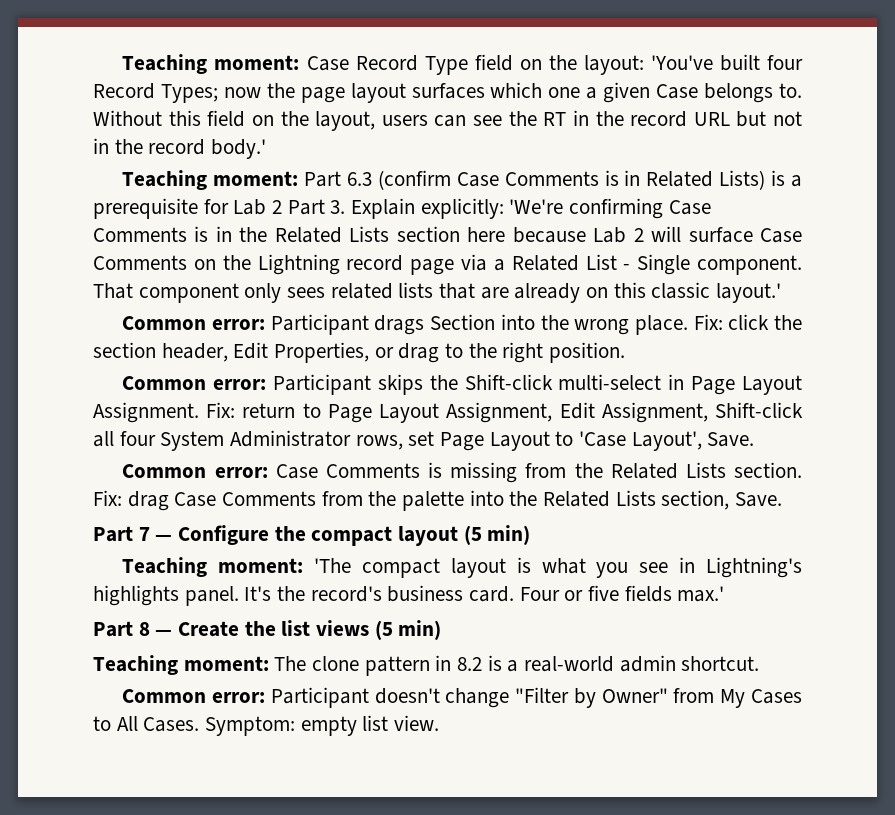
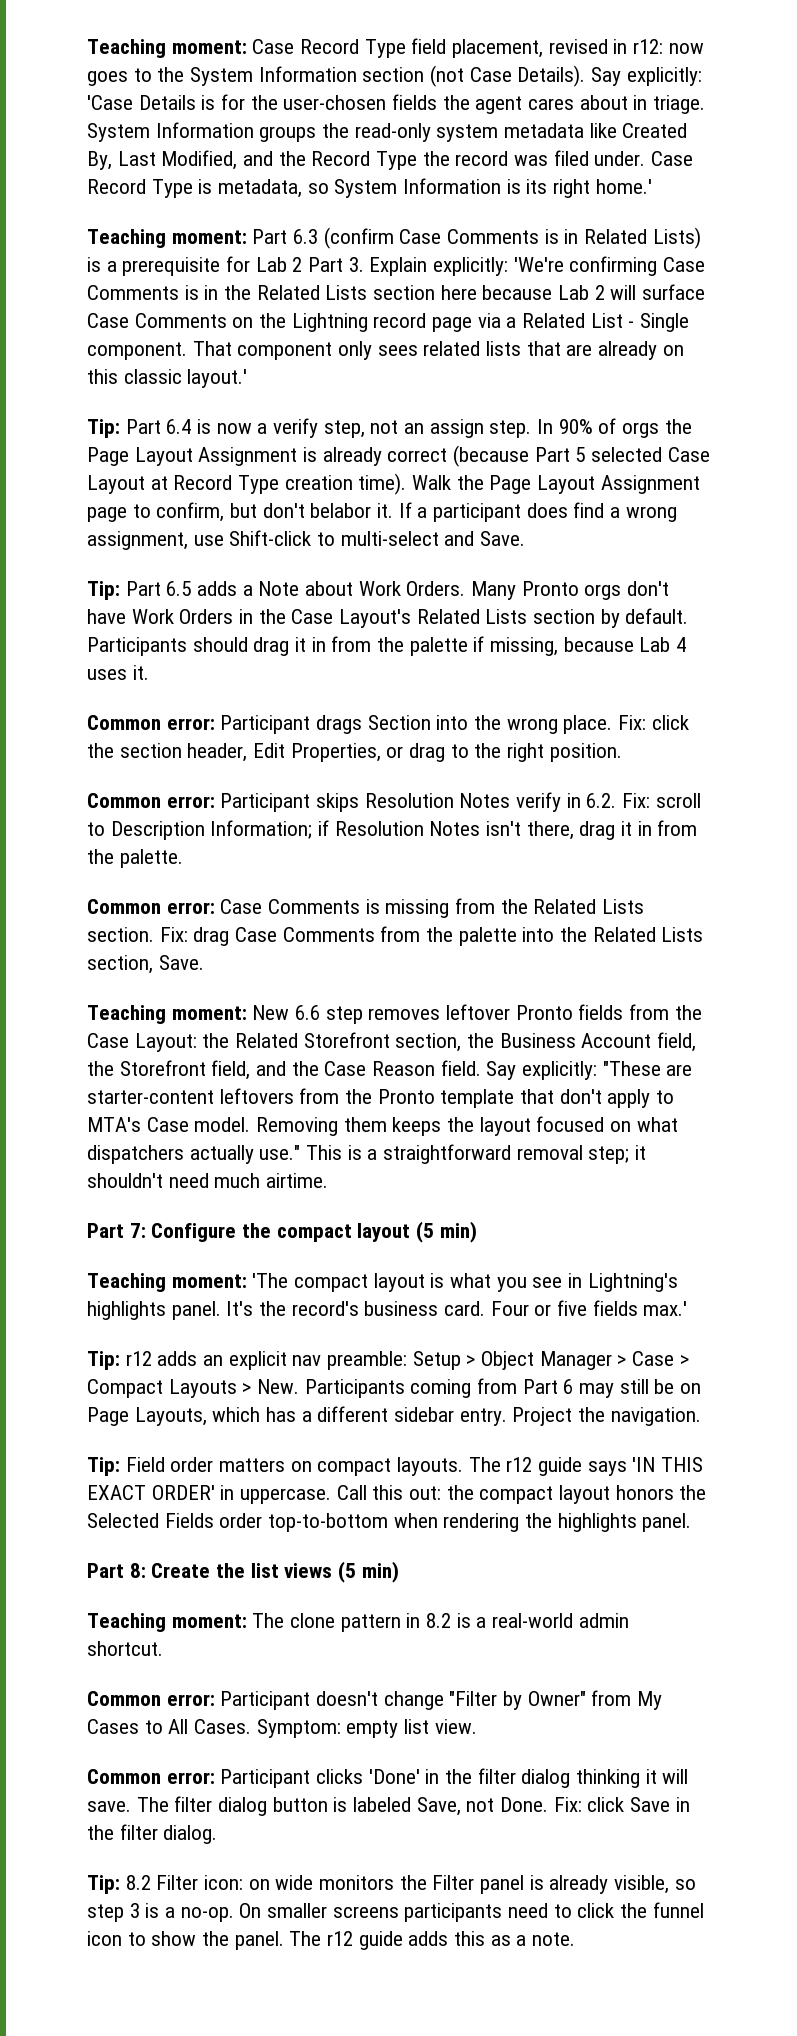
[519,54,803,75] [93,82,802,103] [93,110,802,131] [93,138,267,159] on the layout: 'You've built four Record Types; now the page layout surfaces which one a given Case belongs to. Without this field on the layout, users can see the RT in the record URL but not in the record body.' -> [452,39,704,58] [87,65,702,87] [87,94,706,114] [87,122,688,142] [87,150,694,170] [87,178,652,198] placement, revised in r12: now goes to the System Information section (not Case Details). Say explicitly: 'Case Details is for the user-chosen fields the agent cares about in triage. System Information groups the read-only system metadata like Created By, Last Modified, and the Record Type the record was filed under. Case Record Type is metadata, so System Information is its right home.'
(782, 293) none -> [87,418,692,438] [87,445,710,467] [87,473,700,495] [87,502,677,522] [87,530,526,550] [87,581,670,600] [87,608,689,628] [87,636,687,656] [87,665,149,680] // Tip: Part 6.4 is now a verify step, not an assign step. In 90% of orgs the Page Layout Assignment is already correct (because Part 5 selected Case Layout at Record Type creation time). Walk the Page Layout Assignment page to confirm, but don't belabor it. If a participant does find a wrong assignment, use Shift-click to multi-select and Save. // Tip: Part 6.5 adds a Note about Work Orders. Many Pronto orgs don't have Work Orders in the Case Layout's Related Lists section by default. Participants should drag it in from the palette if missing, because Lab 4 uses it.
[429,374,803,395] [93,402,803,423] [93,430,755,451] the Shift-click multi-select in Page Layout Assignment. Fix: return to Page Layout Assignment, Edit Assignment, Shift-click all four System Administrator rows, set Page Layout to 'Case Layout', Save. -> [364,792,701,812] [87,820,698,840] [87,849,183,868] Resolution Notes verify in 6.2. Fix: scroll to Description Information; if Resolution Notes isn't there, drag it in from the palette.
[93,526,173,542] // Part 7 — -> [87,1004,702,1024] [87,1032,697,1052] [87,1060,693,1080] [87,1088,675,1108] [87,1116,678,1136] [87,1144,647,1164] [87,1173,329,1188] [87,1223,146,1238] // Teaching moment: New 6.6 step removes leftover Pronto fields from the Case Layout: the Related Storefront section, the Business Account field, the Storefront field, and the Case Reason field. Say explicitly: "These are starter-content leftovers from the Pronto template that don't apply to MTA's Case model. Removing them keeps the layout focused on what dispatchers actually use." This is a straightforward removal step; it shouldn't need much airtime. // Part 7:
[93,621,173,637] Part 8 — -> [87,1351,689,1370] [87,1378,702,1398] [87,1406,701,1426] [87,1457,704,1476] [87,1485,707,1504] [87,1513,692,1532] [87,1563,146,1578] Tip: r12 adds an explicit nav preamble: Setup > Object Manager > Case > Compact Layouts > New. Participants coming from Part 6 may still be on Page Layouts, which has a different sidebar entry. Project the navigation. // Tip: Field order matters on compact layouts. The r12 guide says 'IN THIS EXACT ORDER' in uppercase. Call this out: the compact layout honors the Selected Fields order top-to-bottom when rendering the highlights panel. // Part 8:
(440, 723) none -> [87,1768,689,1788] [87,1796,690,1816] [87,1824,218,1844] [87,1875,696,1894] [87,1902,704,1922] [87,1931,576,1950] // Common error: Participant clicks 'Done' in the filter dialog thinking it will save. The filter dialog button is labeled Save, not Done. Fix: click Save in the filter dialog. // Tip: 8.2 Filter icon: on wide monitors the Filter panel is already visible, so step 3 is a no-op. On smaller screens participants need to click the funnel icon to show the panel. The r12 guide adds this as a note.

